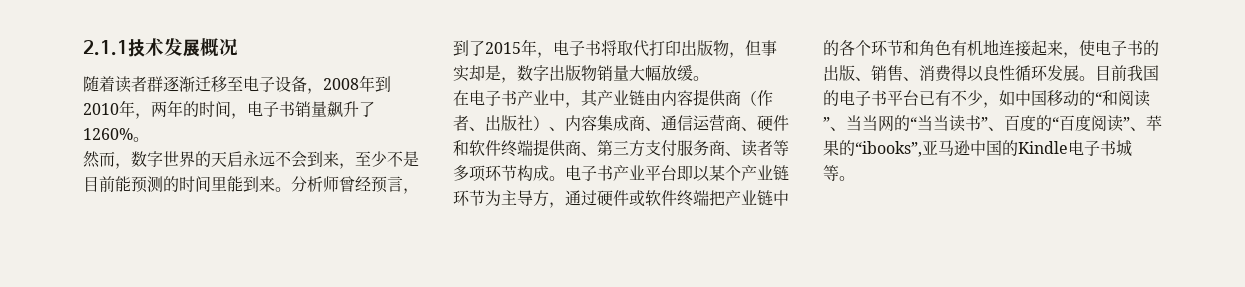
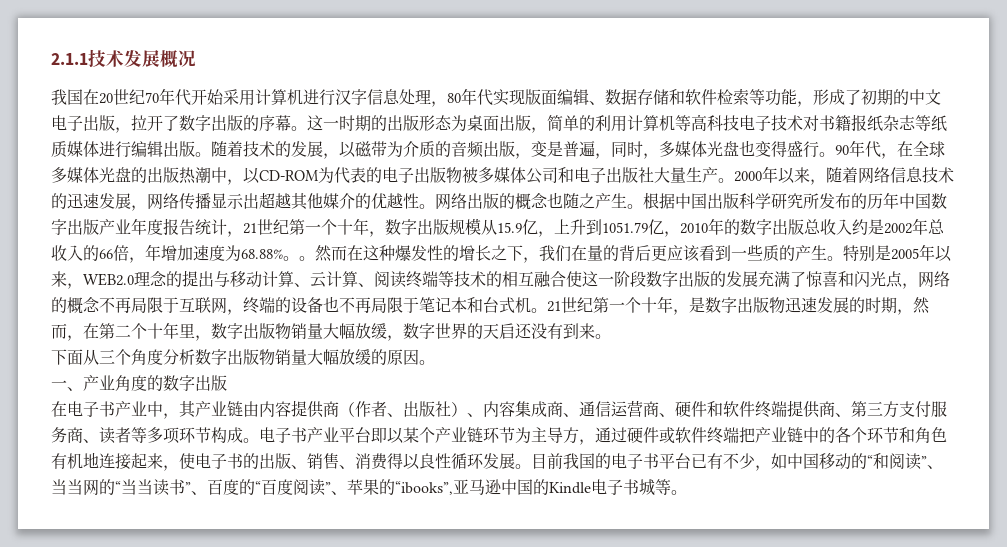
[83,75,391,94] [83,100,375,119] [83,128,149,142] [83,151,419,169] [83,176,419,194] [453,39,777,58] [453,65,501,82] 随着读者群逐渐迁移至电子设备，2008年到2010年，两年的时间，电子书销量飙升了1260%。 // 然而，数字世界的天启永远不会到来，至少不是目前能预测的时间里能到来。分析师曾经预言，到了2015年，电子书将取代打印出版物，但事实却是 -> [51,88,941,107] [51,114,947,133] [51,140,945,159] [51,166,954,185] [51,192,947,211] [51,218,945,237] [51,244,952,263] [51,270,950,289] [51,296,930,315] [51,322,195,341] 我国在20世纪70年代开始采用计算机进行汉字信息处理，80年代实现版面编辑、数据存储和软件检索等功能，形成了初期的中文电子出版，拉开了数字出版的序幕。这一时期的出版形态为桌面出版，简单的利用计算机等高科技电子技术对书籍报纸杂志等纸质媒体进行编辑出版。随着技术的发展，以磁带为介质的音频出版，变是普遍，同时，多媒体光盘也变得盛行。90年代，在全球多媒体光盘的出版热潮中，以CD-ROM为代表的电子出版物被多媒体公司和电子出版社大量生产。2000年以来，随着网络信息技术的迅速发展，网络传播显示出超越其他媒介的优越性。网络出版的概念也随之产生。根据中国出版科学研究所发布的历年中国数字出版产业年度报告统计，21世纪第一个十年，数字出版规模从15.9亿，上升到1051.79亿，2010年的数字出版总收入约是2002年总收入的66倍，年增加速度为68.88%。。然而在这种爆发性的增长之下，我们在量的背后更应该看到一些质的产生。特别是2005年以来，WEB2.0理念的提出与移动计算、云计算、阅读终端等技术的相互融合使这一阶段数字出版的发展充满了惊喜和闪光点，网络的概念不再局限于互联网，终端的设备也不再局限于笔记本和台式机。21世纪第一个十年，是数字出版物迅速发展的时期，然而，在第二个十年里
[693,76,709,81] 。 -> [387,323,611,341] [51,349,435,366] [51,375,227,391] ，数字世界的天启还没有到来。 // 下面从三个角度分析数字出版物销量大幅放缓的原因。 // 一、产业角度的数字出版

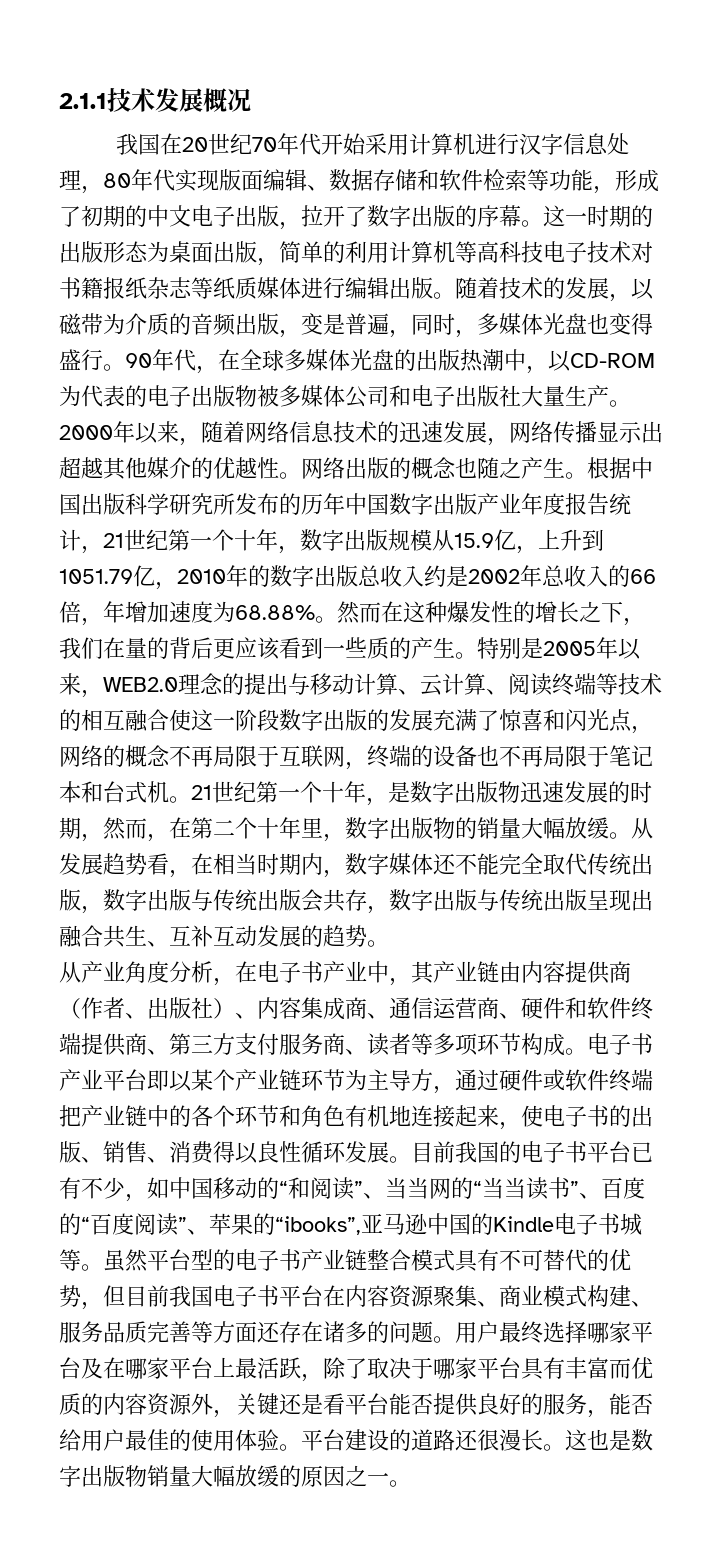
[299,256,315,261] 。 -> (337, 619) none
[291,323,611,341] [51,349,435,366] [51,375,227,391] 销量大幅放缓，数字世界的天启还没有到来。 // 下面从三个角度分析数字出版物销量大幅放缓的原因。 // 一、产业角度的数字出版 // -> [455,817,653,839] [59,853,653,878] [59,889,653,914] [59,925,389,948] [59,961,235,986] 的销量大幅放缓。从发展趋势看，在相当时期内，数字媒体还不能完全取代传统出版，数字出版与传统出版会共存，数字出版与传统出版呈现出融合共生、互补互动发展的趋势。 // 从产业角度分析，
(687, 492) none -> [103,1249,631,1272] [59,1285,653,1310] [59,1321,653,1344] [59,1357,653,1382] [59,1393,653,1418] [59,1429,653,1451] [59,1465,411,1487] 虽然平台型的电子书产业链整合模式具有不可替代的优势，但目前我国电子书平台在内容资源聚集、商业模式构建、服务品质完善等方面还存在诸多的问题。用户最终选择哪家平台及在哪家平台上最活跃，除了取决于哪家平台具有丰富而优质的内容资源外，关键还是看平台能否提供良好的服务，能否给用户最佳的使用体验。平台建设的道路还很漫长。这也是数字出版物销量大幅放缓的原因之一。

